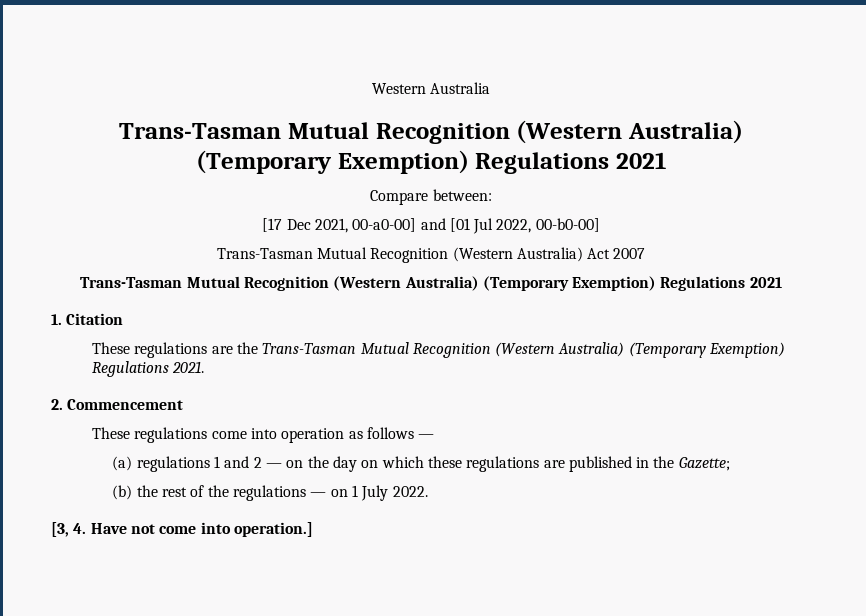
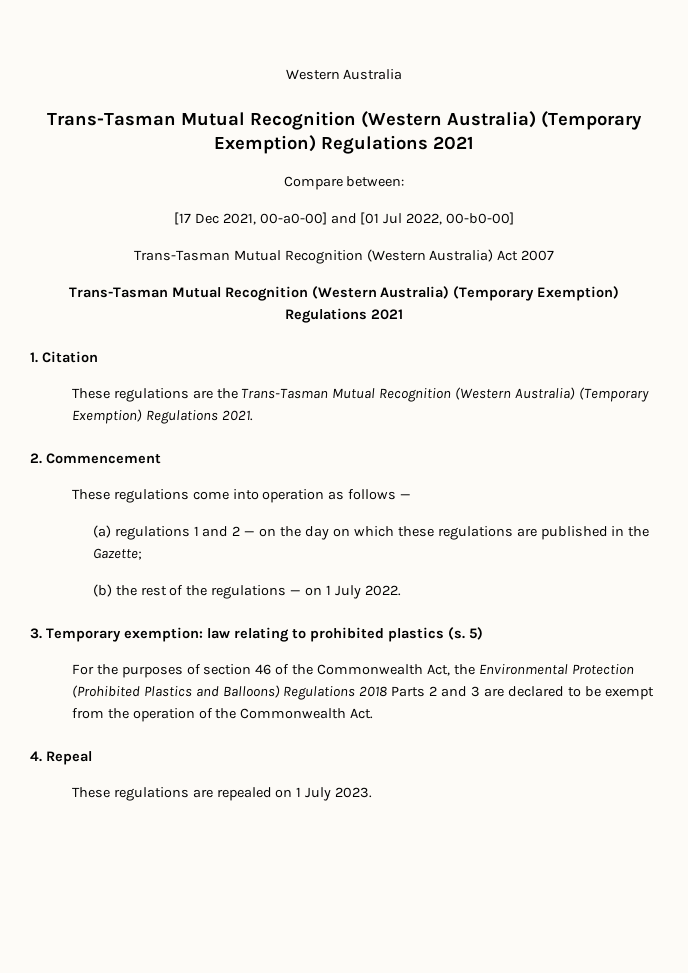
[51,522,313,537] [3, 4. Have not come into operation.] -> [30,627,483,642] [71,664,634,678] [71,685,654,700] [71,708,374,722] [30,751,92,765] [71,787,373,801] 3. Temporary exemption: law relating to prohibited plastics (s. 5) // For the purposes of section 46 of the Commonwealth Act, the Environmental Protection (Prohibited Plastics and Balloons) Regulations 2018 Parts 2 and 3 are declared to be exempt from the operation of the Commonwealth Act. // 4. Repeal // These regulations are repealed on 1 July 2023.

